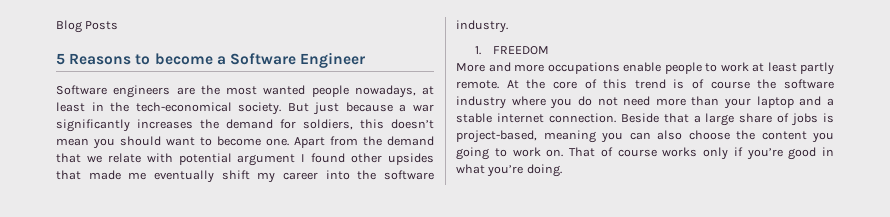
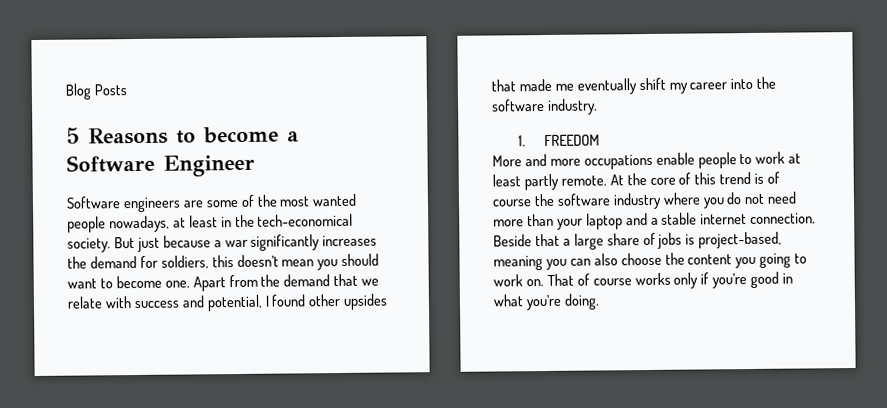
(195, 91) none -> [205,194,255,208] some of
[178,153,296,166] potential argument -> [133,294,263,312] success and potential,

